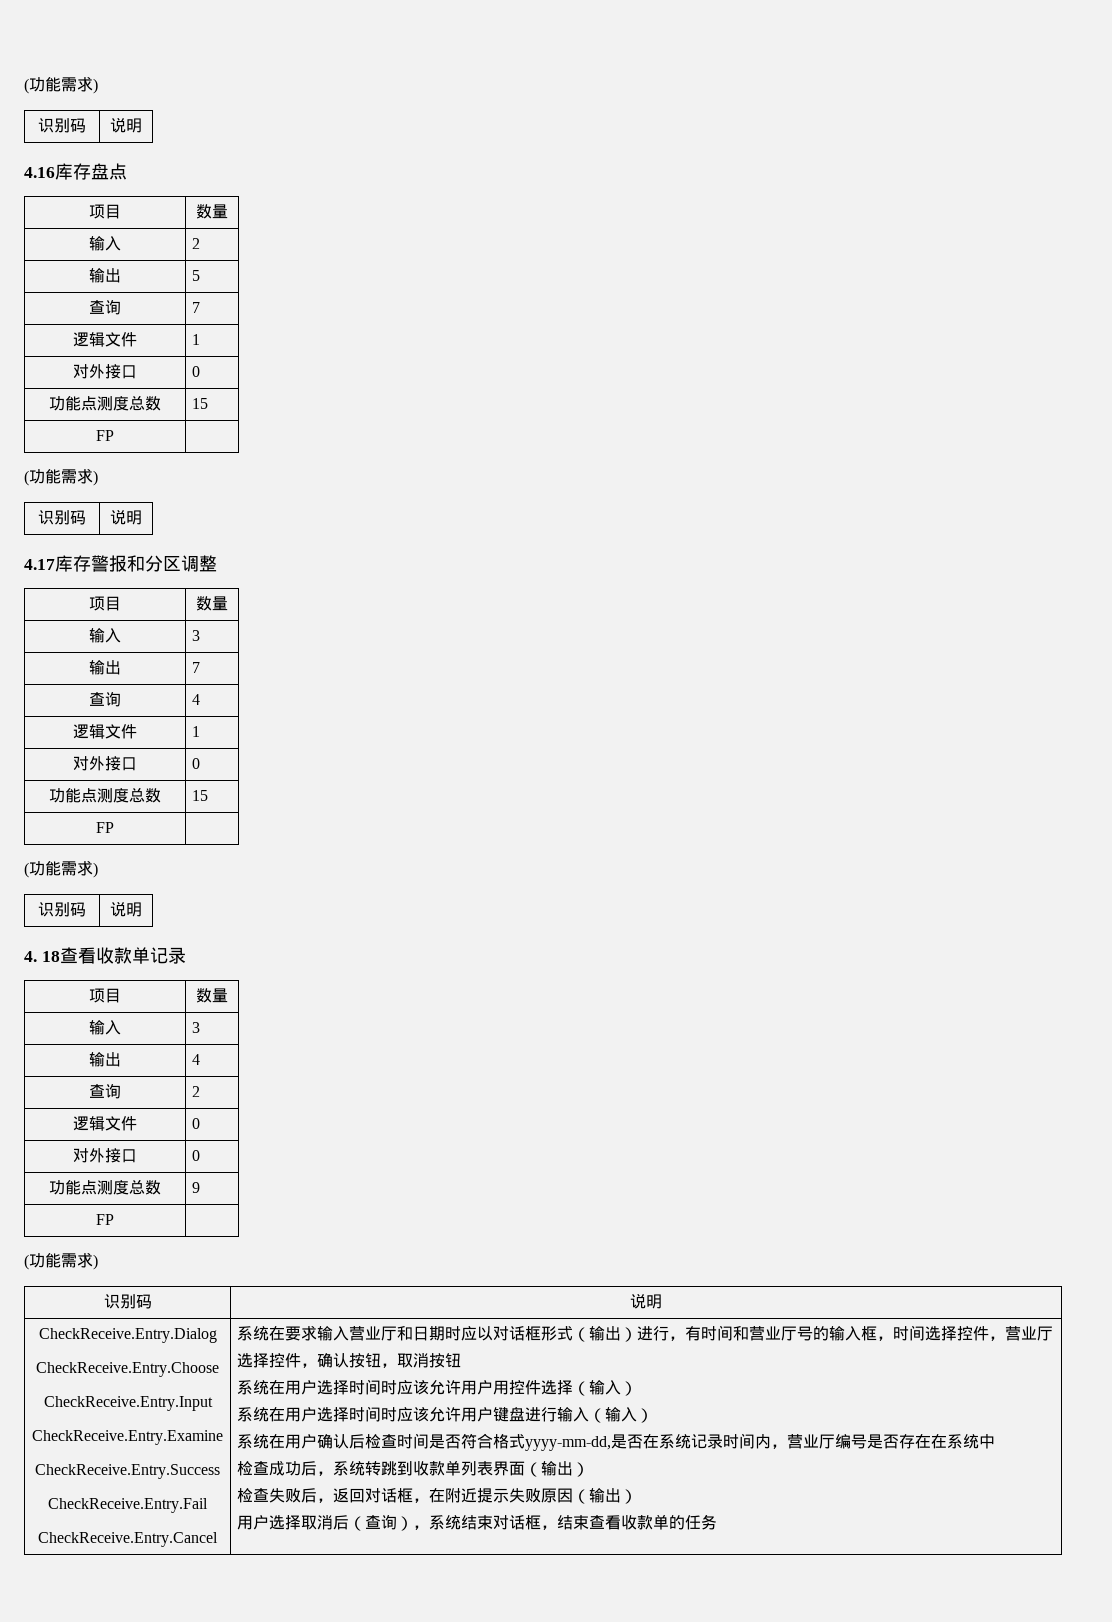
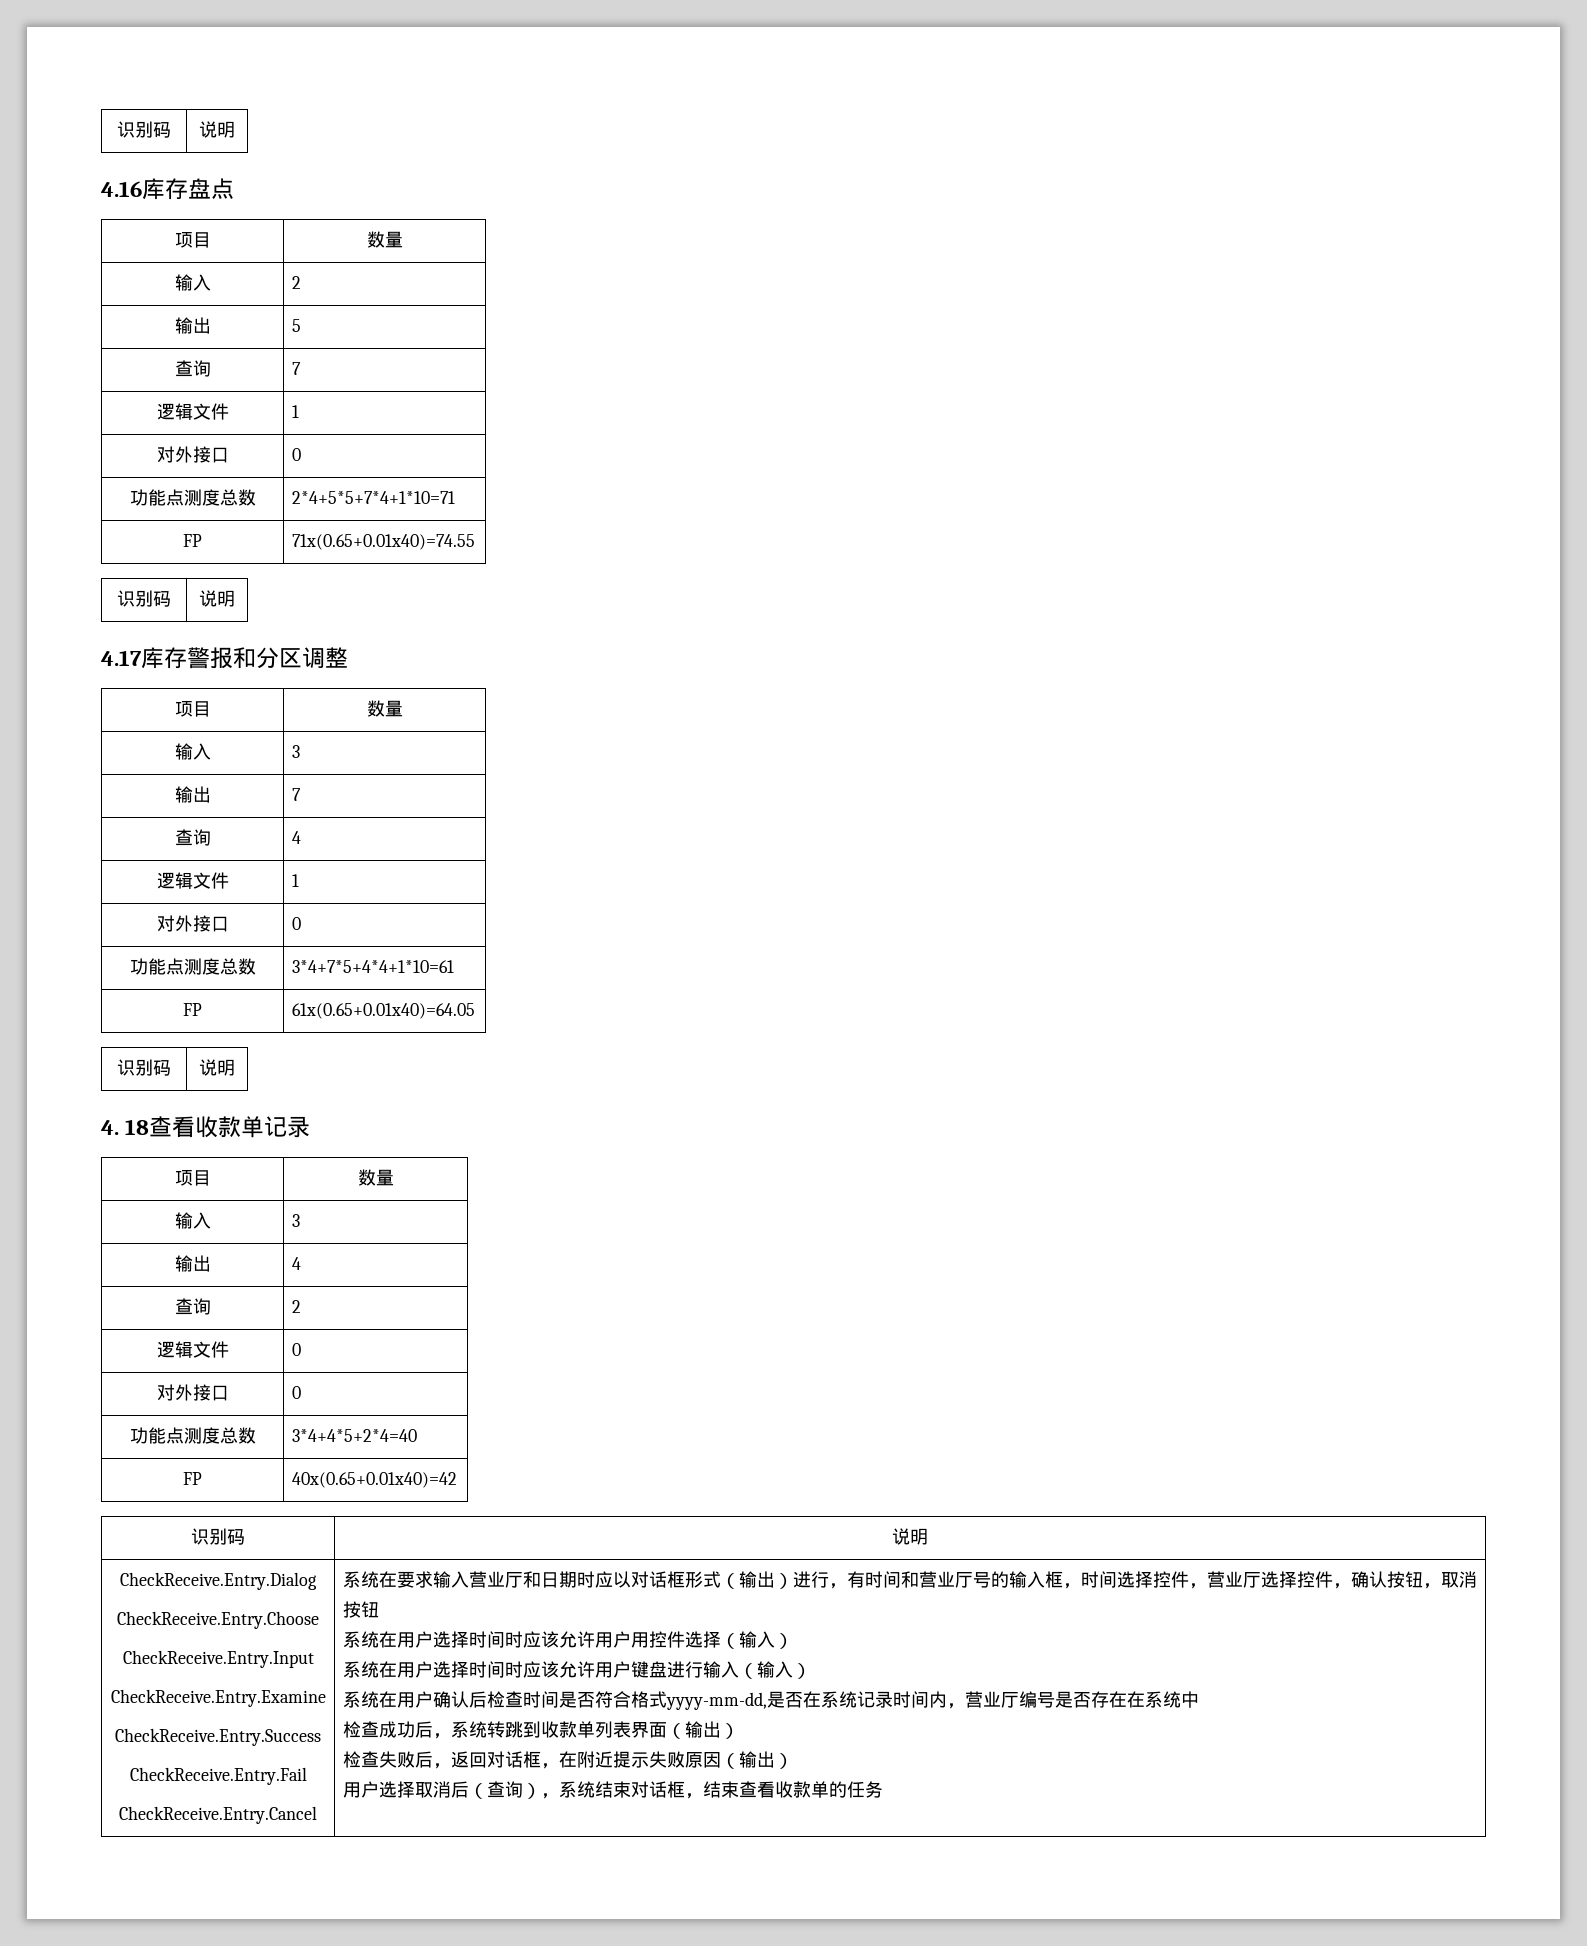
[24,76,98,94] (功能需求) // -> (117, 129) none
[192,398,209,409] [96,430,114,441] [24,468,98,486] 15 // FP | // (功能需求) -> [291,491,455,504] [183,534,202,547] [291,534,475,550] 2*4+5*5+7*4+1*10=71 // FP | 71x(0.65+0.01x40)=74.55
[192,790,209,801] [96,822,114,833] [24,860,98,878] 15 // FP | // (功能需求) -> [291,960,454,973] [183,1003,202,1016] [291,1003,475,1019] 3*4+7*5+4*4+1*10=61 // FP | 61x(0.65+0.01x40)=64.05
[192,1182,201,1193] [96,1214,114,1225] [24,1252,98,1270] 9 // FP | // (功能需求) -> [291,1429,417,1442] [183,1472,202,1485] [291,1472,457,1488] 3*4+4*5+2*4=40 // FP | 40x(0.65+0.01x40)=42

